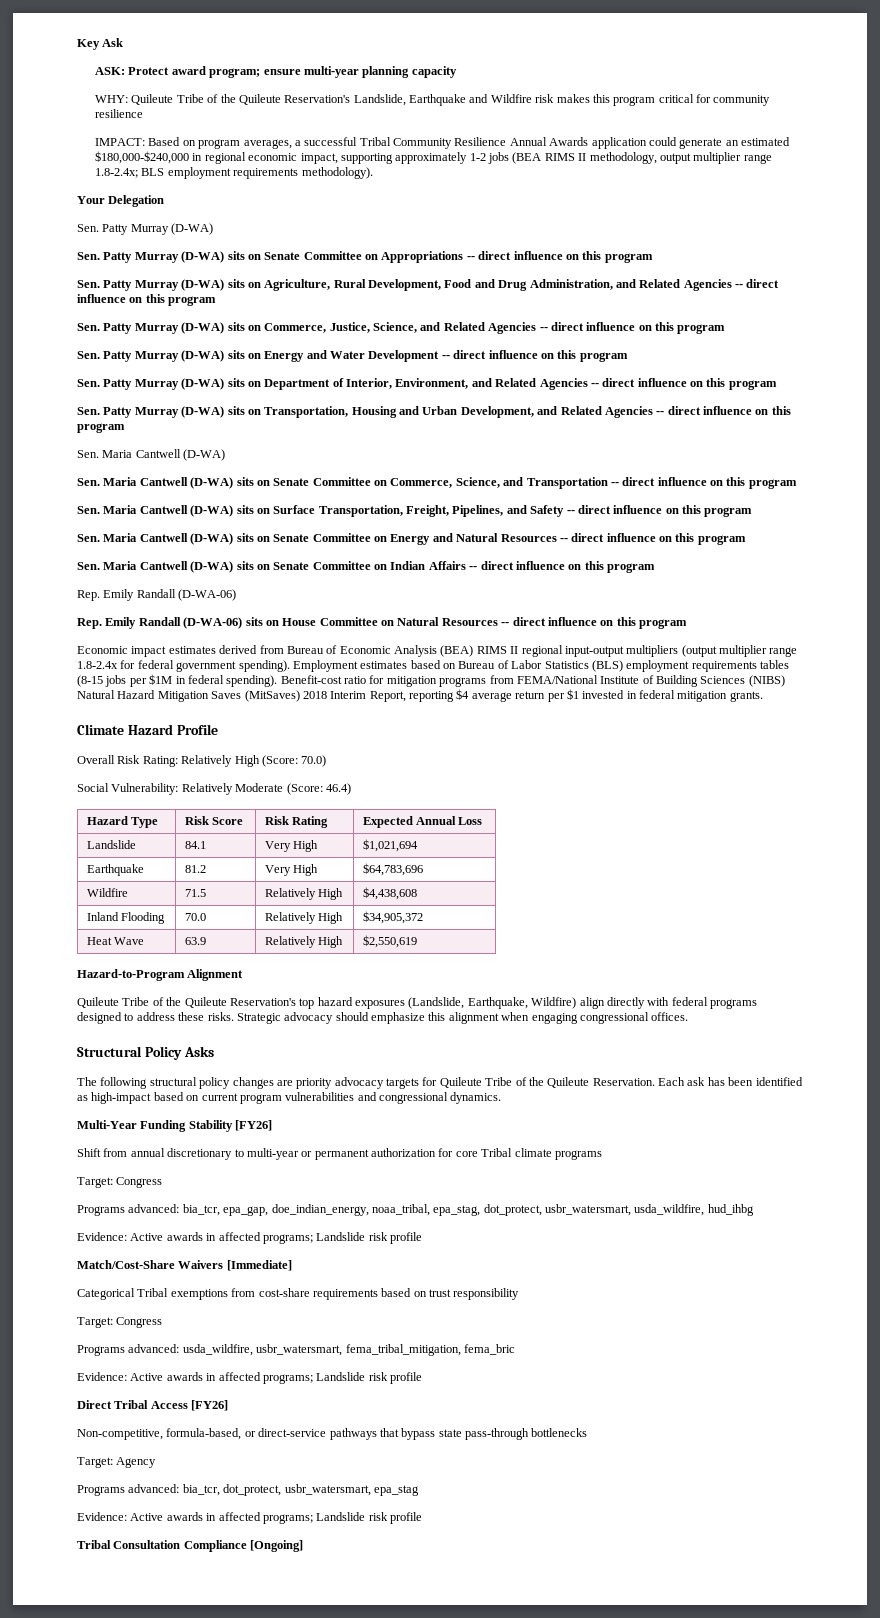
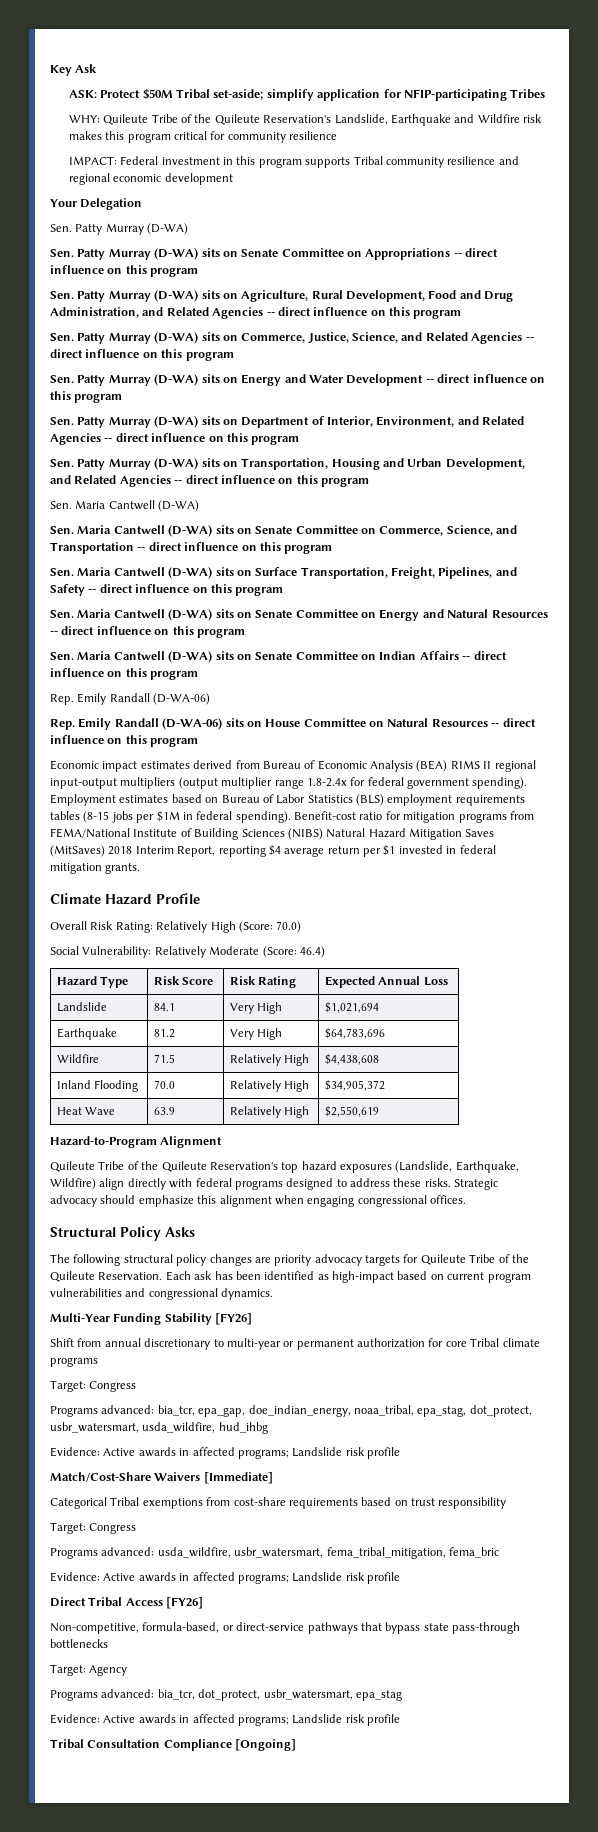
[171,66,457,78] award program; ensure multi-year planning capacity -> [142,88,546,101] $50M Tribal set-aside; simplify application for NFIP-participating Tribes
[148,137,791,149] [95,151,772,164] [95,167,373,179] Based on program averages, a successful Tribal Community Resilience Annual Awards application could generate an estimated $180,000-$240,000 in regional economic impact, supporting approximately 1-2 jobs (BEA RIMS II methodology, output multiplier range 1.8-2.4x; BLS employment requirements methodology). -> [120,156,519,168] [68,173,233,185] Federal investment in this program supports Tribal community resilience and regional economic development

